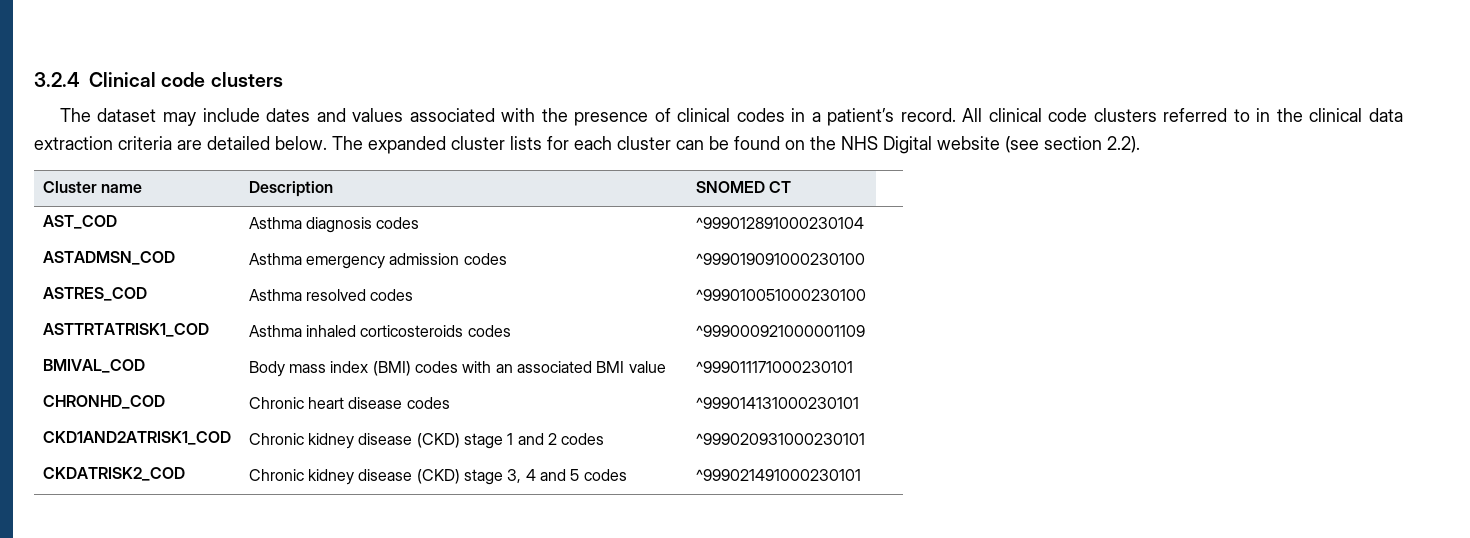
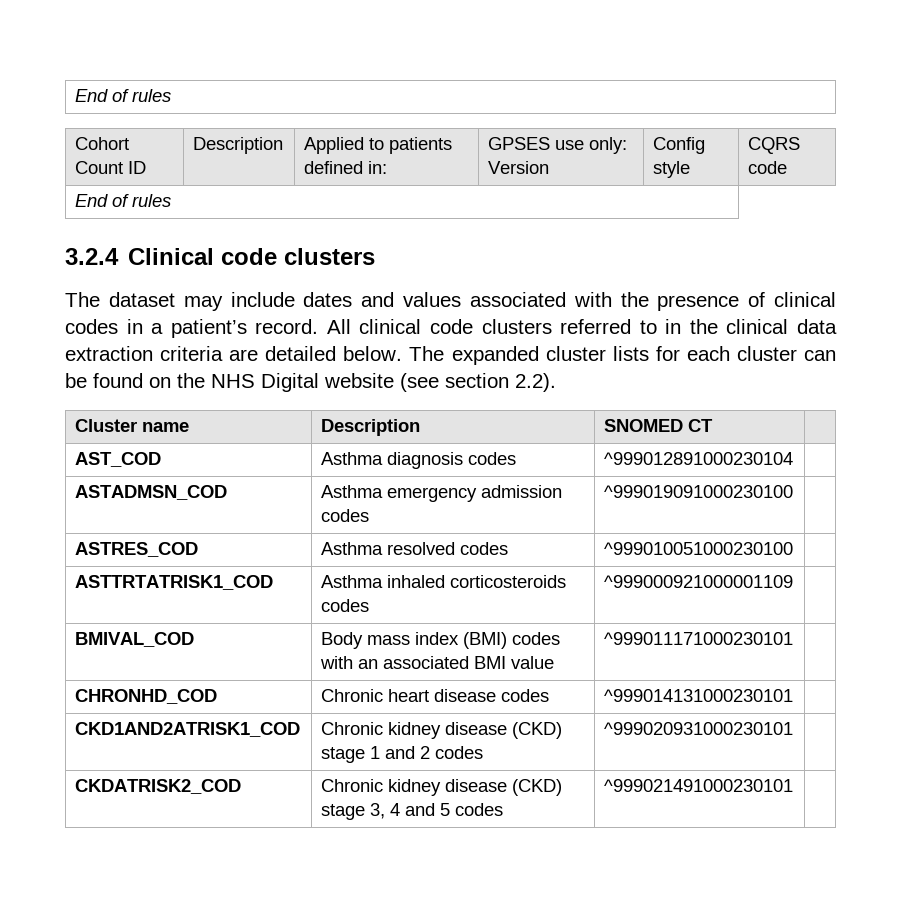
(34, 79) none -> [75,89,172,102] [75,137,130,150] [75,161,147,174] [193,137,284,154] [304,137,453,154] [304,161,388,174] [488,137,628,154] [488,161,550,174] [653,137,706,154] [653,161,691,178] [748,137,801,154] [748,161,788,174] [75,194,172,207] End of rules // Cohort Count ID | Description | Applied to patients defined in: | GPSES use only: Version | Config style | CQRS code // End of rules //

